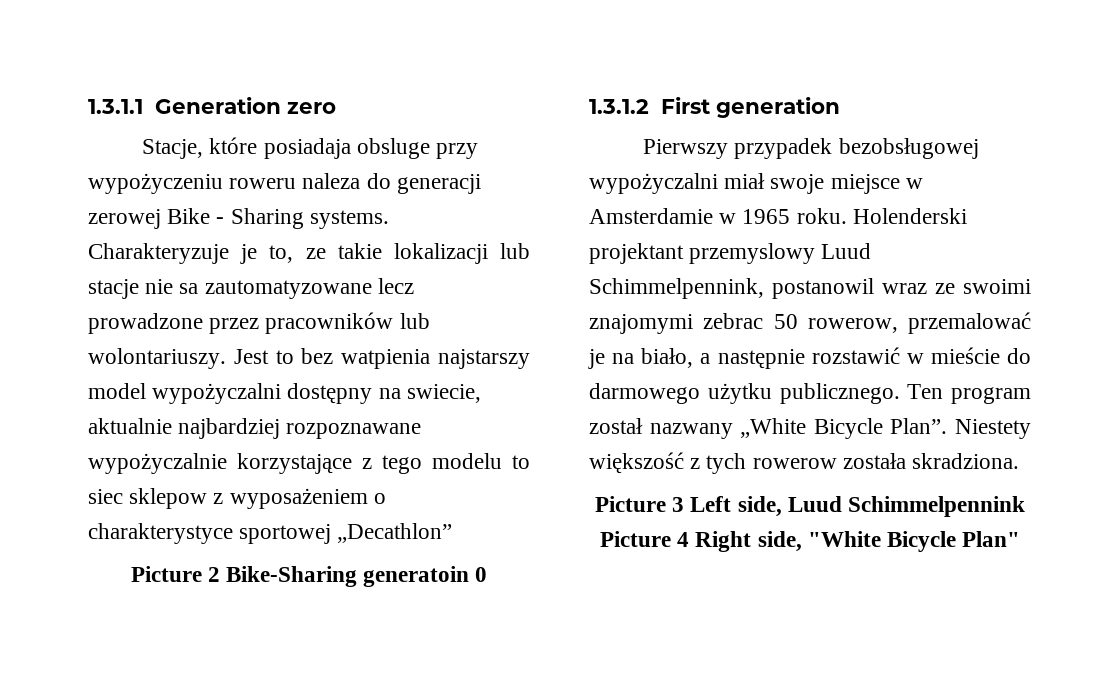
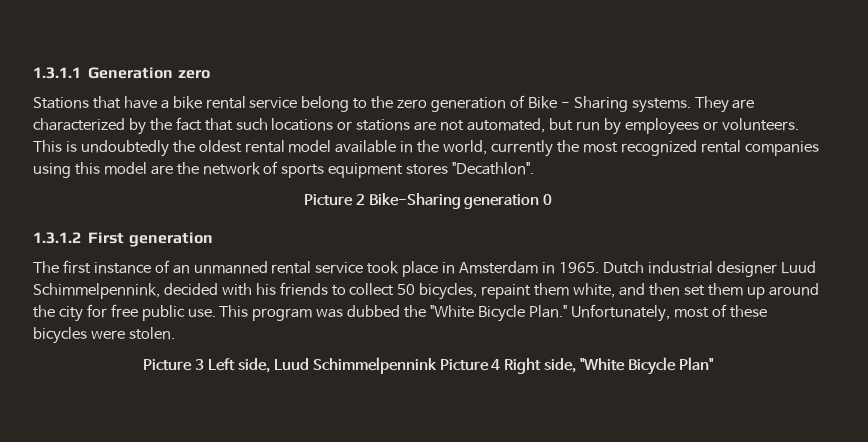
[142,137,478,159] [88,173,481,194] [88,208,389,229] [88,243,530,264] [88,278,414,299] [88,312,430,334] [88,348,530,369] [88,383,481,404] [88,418,422,439] [88,453,530,474] [88,488,386,509] [88,523,453,544] Stacje, które posiadaja obsluge przy wypożyczeniu roweru naleza do generacji zerowej Bike - Sharing systems. Charakteryzuje je to, ze takie lokalizacji lub stacje nie sa zautomatyzowane lecz prowadzone przez pracowników lub wolontariuszy. Jest to bez watpienia najstarszy model wypożyczalni dostępny na swiecie, aktualnie najbardziej rozpoznawane wypożyczalnie korzystające z tego modelu to siec sklepow z wyposażeniem o charakterystyce sportowej „Decathlon” -> [33,95,755,113] [33,117,799,135] [33,140,819,157] [33,161,535,178] Stations that have a bike rental service belong to the zero generation of Bike - Sharing systems. They are characterized by the fact that such locations or stations are not automated, but run by employees or volunteers. This is undoubtedly the oldest rental model available in the world, currently the most recognized rental companies using this model are the network of sports equipment stores "Decathlon".
[363,566,470,587] generatoin -> [464,194,540,209] generation
[643,138,979,159] [589,173,923,194] [589,208,967,224] [589,243,872,264] [589,278,1031,299] [589,312,1031,334] [588,347,1031,369] [589,383,1031,404] [589,418,1031,439] [589,452,1020,474] Pierwszy przypadek bezobsługowej wypożyczalni miał swoje miejsce w Amsterdamie w 1965 roku. Holenderski projektant przemyslowy Luud Schimmelpennink, postanowil wraz ze swoimi znajomymi zebrac 50 rowerow, przemalować je na biało, a następnie rozstawić w mieście do darmowego użytku publicznego. Ten program został nazwany „White Bicycle Plan”. Niestety większość z tych rowerow została skradziona. -> [33,260,816,277] [33,282,819,300] [33,304,767,322] [33,327,175,344] The first instance of an unmanned rental service took place in Amsterdam in 1965. Dutch industrial designer Luud Schimmelpennink, decided with his friends to collect 50 bicycles, repaint them white, and then set them up around the city for free public use. This program was dubbed the "White Bicycle Plan." Unfortunately, most of these bicycles were stolen.

